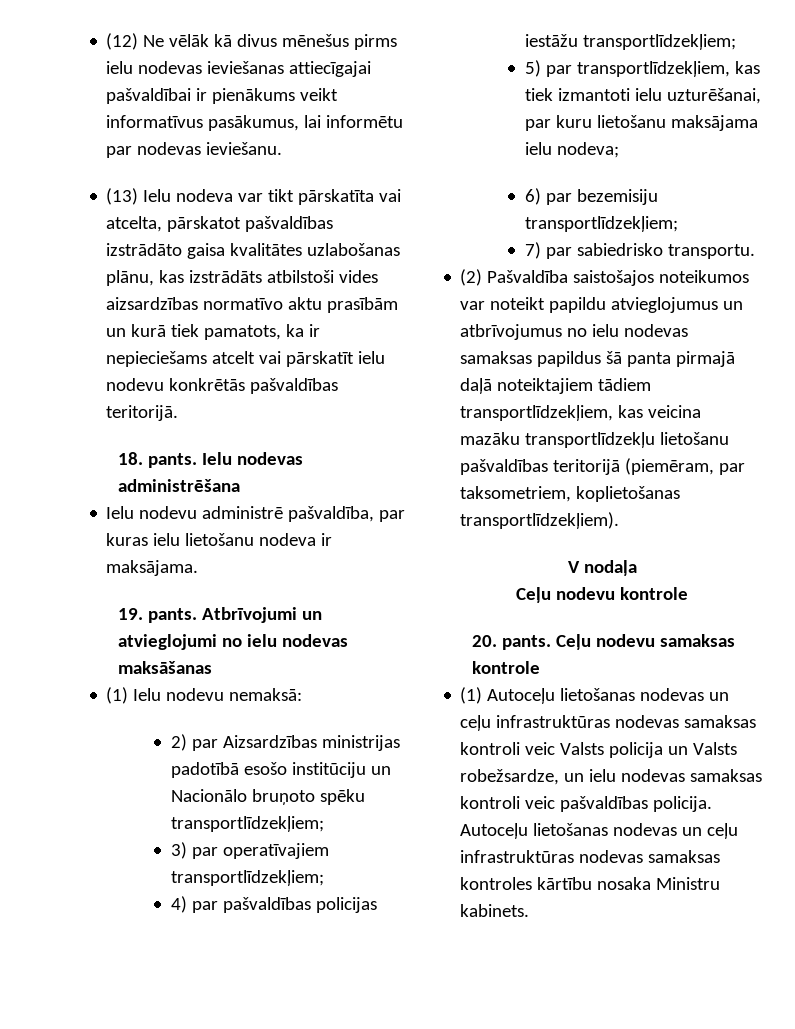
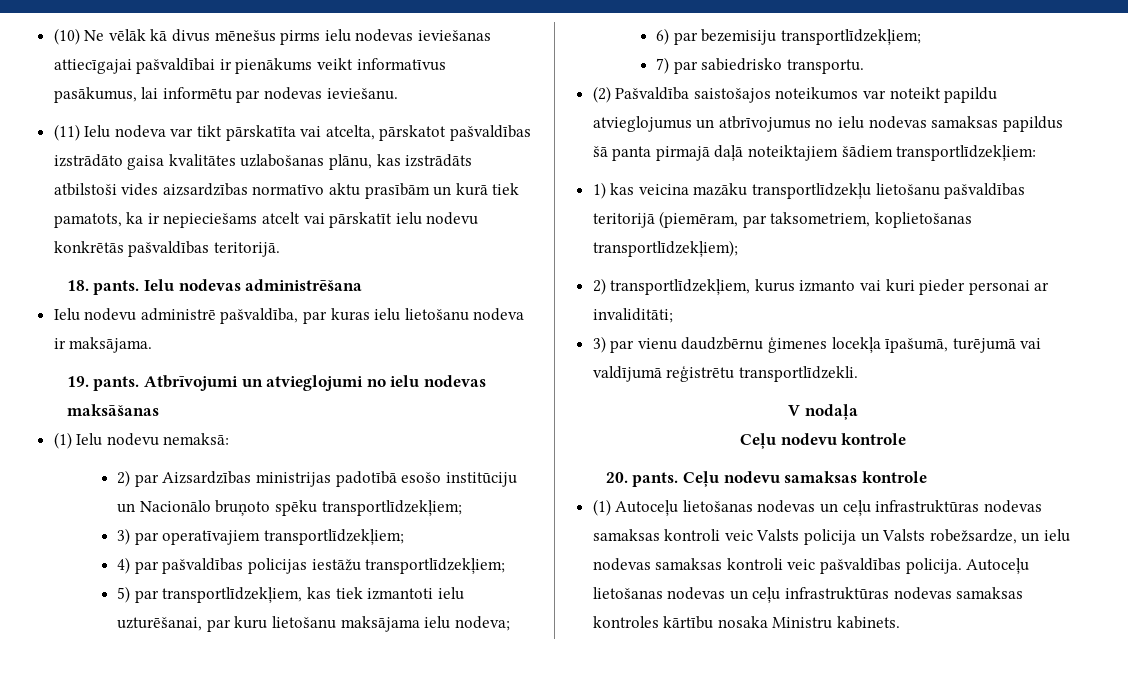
[106,33,139,50] (12) -> [53,28,80,45] (10)
[106,188,139,205] (13) -> [53,124,80,141] (11)
[598,378,652,391] [460,405,614,421] tādiem transportlīdzekļiem, -> [841,145,1037,161] [592,182,606,199] šādiem transportlīdzekļiem: // 1)
[460,512,620,529] transportlīdzekļiem). -> [592,240,738,257] [592,278,1050,295] [592,308,673,323] [592,336,1042,353] [592,366,858,382] transportlīdzekļiem); // 2) transportlīdzekļiem, kurus izmanto vai kuri pieder personai ar invaliditāti; // 3) par vienu daudzbērnu ģimenes locekļa īpašumā, turējumā vai valdījumā reģistrētu transportlīdzekli.

